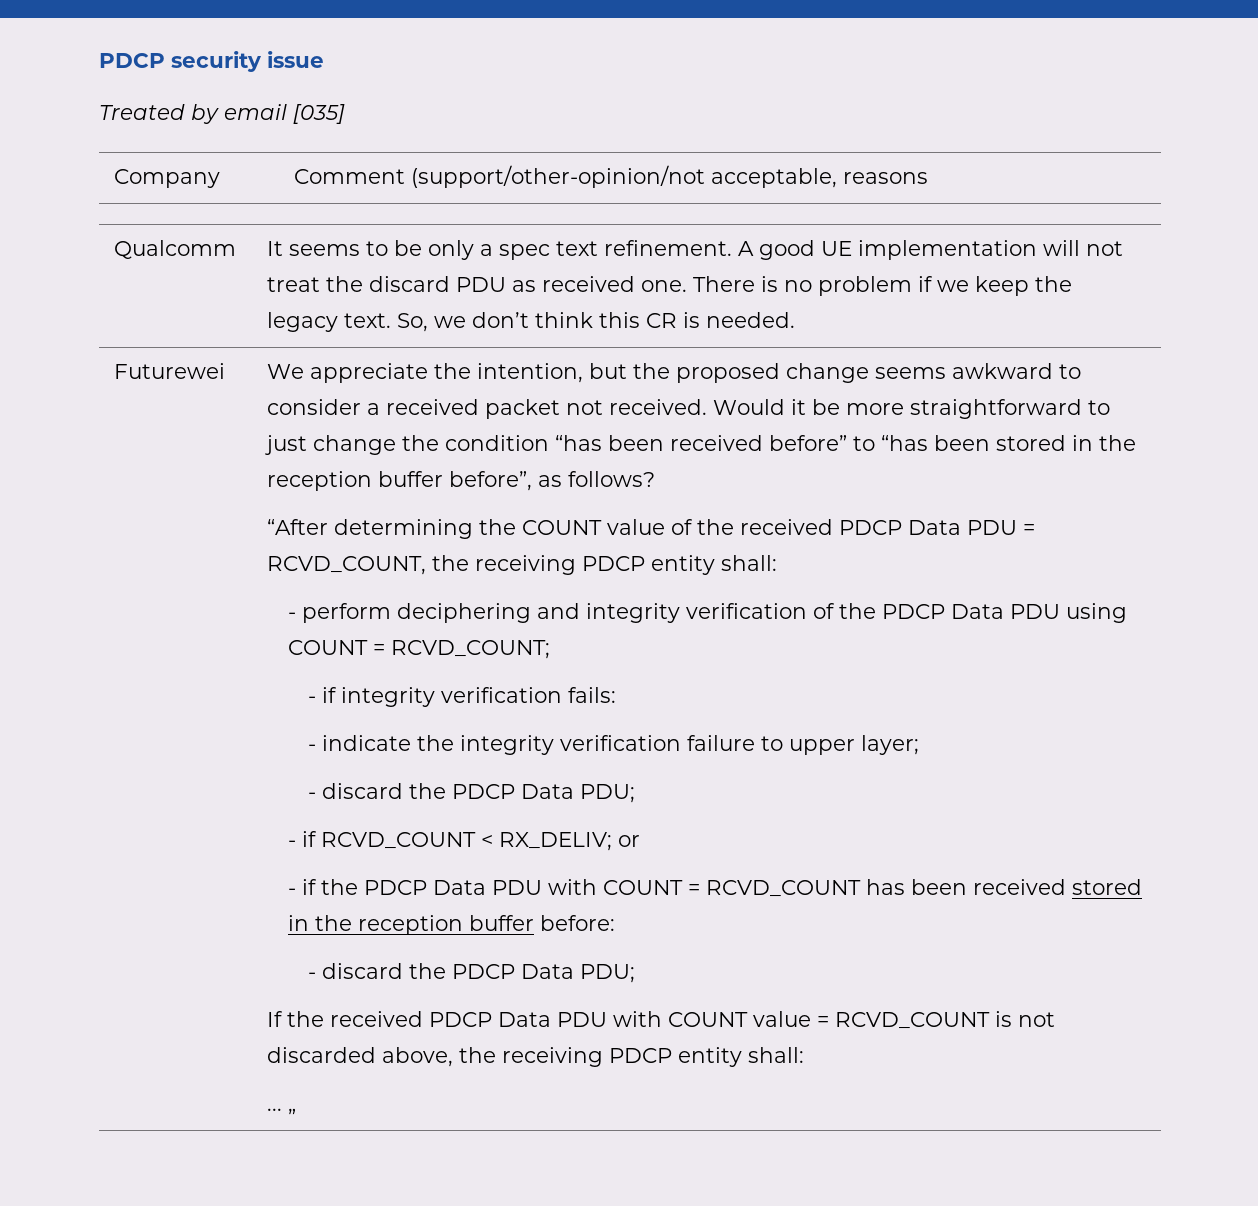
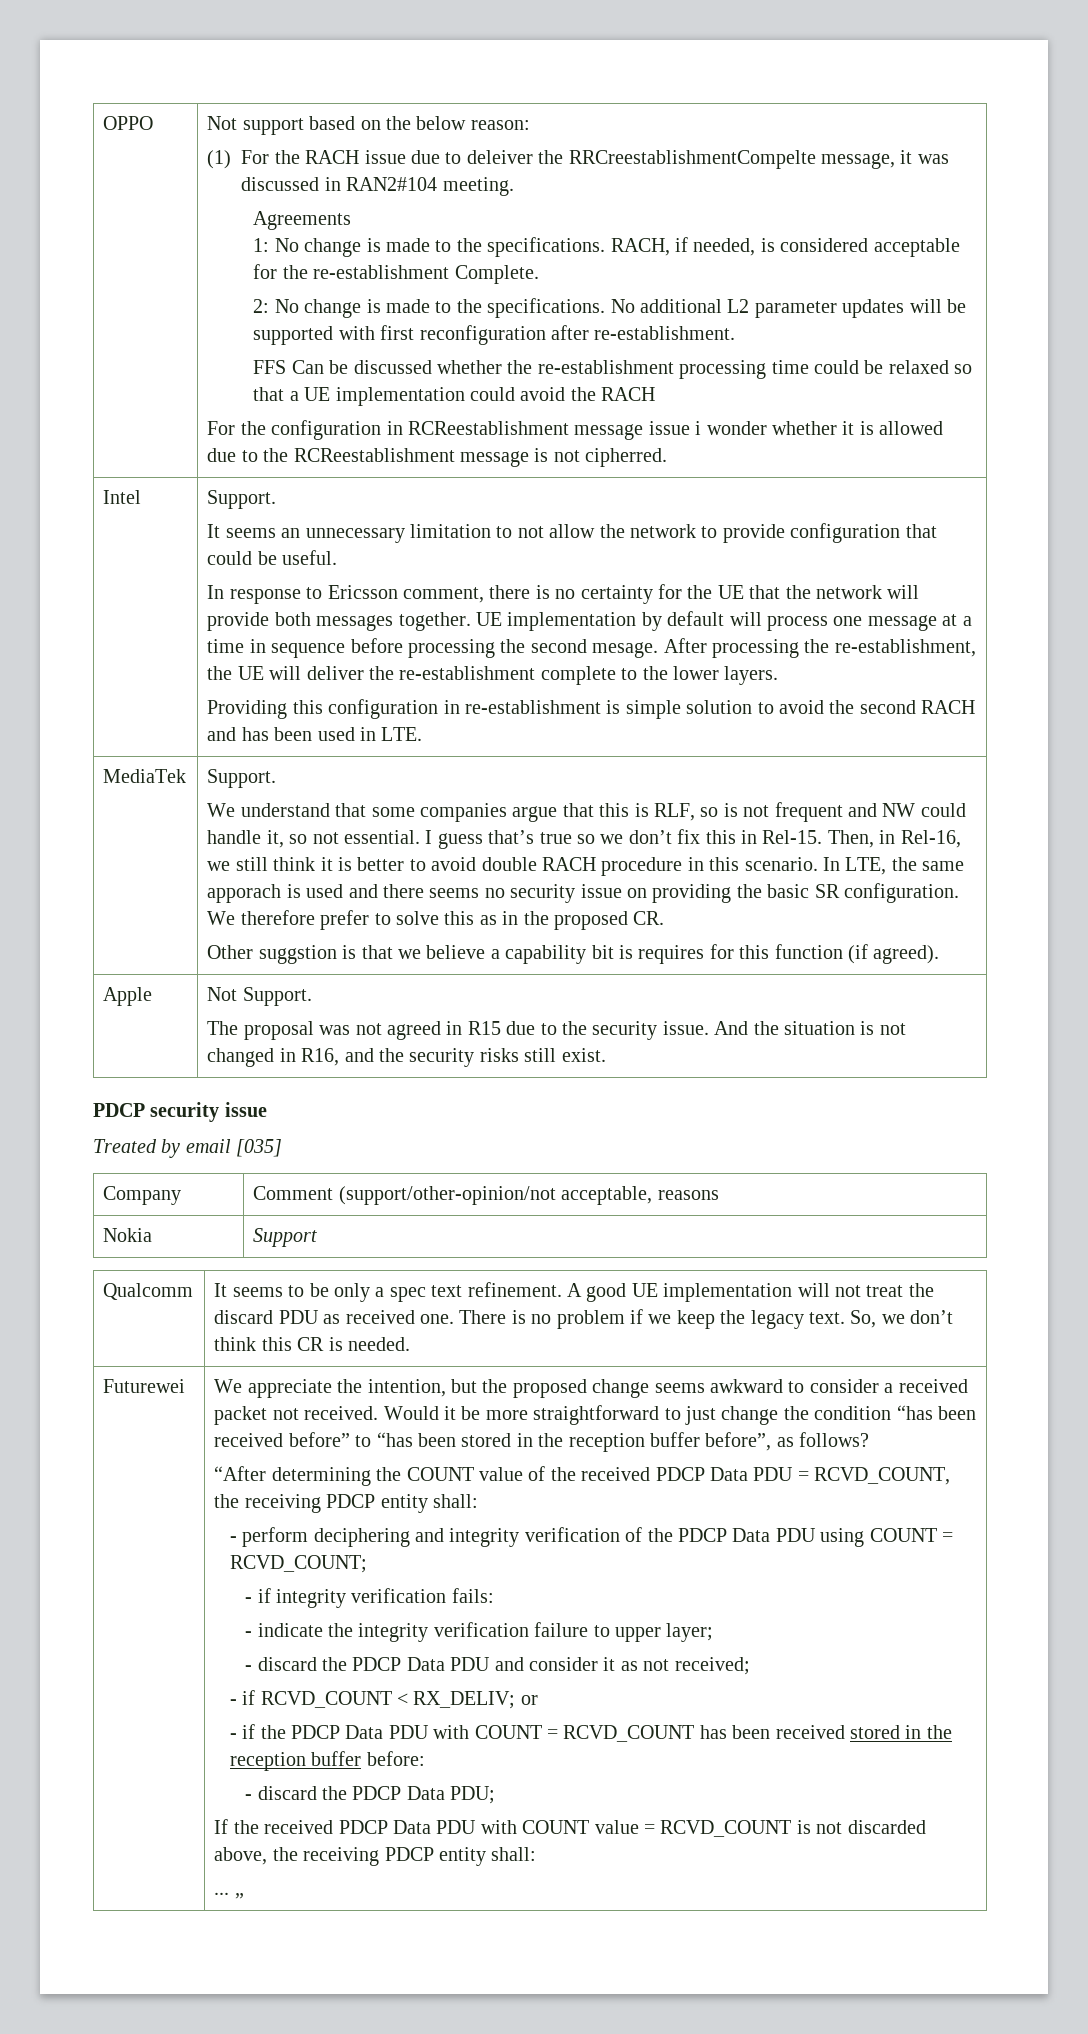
(99, 60) none -> [103,116,154,130] [207,116,530,135] [207,150,949,169] [241,177,514,196] [253,211,352,230] [253,237,960,257] [253,264,539,284] [253,298,967,318] [253,325,736,345] [253,360,973,379] [253,387,656,406] [207,420,944,440] [207,448,668,467] [103,490,142,504] [207,490,277,509] [207,523,937,543] [207,550,338,565] [207,584,920,604] [207,611,972,631] [207,638,976,658] [207,666,779,685] [207,699,976,719] [207,727,423,741] [103,769,187,783] [207,769,277,788] [207,802,966,822] [207,829,961,849] [207,857,965,876] [207,883,960,903] [207,910,665,930] [207,944,940,964] [103,987,153,1006] [207,987,312,1006] [207,1021,906,1040] [207,1048,606,1067] OPPO | Not support based on the below reason: // (1) For the RACH issue due to deleiver the RRCreestablishmentCompelte message, it was discussed in RAN2#104 meeting. // Agreements // 1: No change is made to the specifications. RACH, if needed, is considered acceptable for the re-establishment Complete. // 2: No change is made to the specifications. No additional L2 parameter updates will be supported with first reconfiguration after re-establishment. // FFS Can be discussed whether the re-establishment processing time could be relaxed so that a UE implementation could avoid the RACH // For the configuration in RCReestablishment message issue i wonder whether it is allowed due to the RCReestablishment message is not cipherred. // Intel | Support. // It seems an unnecessary limitation to not allow the network to provide configuration that could be useful. // In response to Ericsson comment, there is no certainty for the UE that the network will provide both messages together. UE implementation by default will process one message at a time in sequence before processing the second mesage. After processing the re-establishment, the UE will deliver the re-establishment complete to the lower layers. // Providing this configuration in re-establishment is simple solution to avoid the second RACH and has been used in LTE. // MediaTek | Support. // We understand that some companies argue that this is RLF, so is not frequent and NW could handle it, so not essential. I guess that’s true so we don’t fix this in Rel-15. Then, in Rel-16, we still think it is better to avoid double RACH procedure in this scenario. In LTE, the same apporach is used and there seems no security issue on providing the basic SR configuration. We therefore prefer to solve this as in the proposed CR. // Other suggstion is that we believe a capability bit is requires for this function (if agreed). // Apple | Not Support. // The proposal was not agreed in R15 due to the security issue. And the situation is not changed in R16, and the security risks still exist. //
(929, 178) none -> [103,1228,153,1242] [253,1228,318,1247] // Nokia | Support
[580,784,636,803] PDU; -> [450,1657,750,1675] PDU and consider it as not received;

